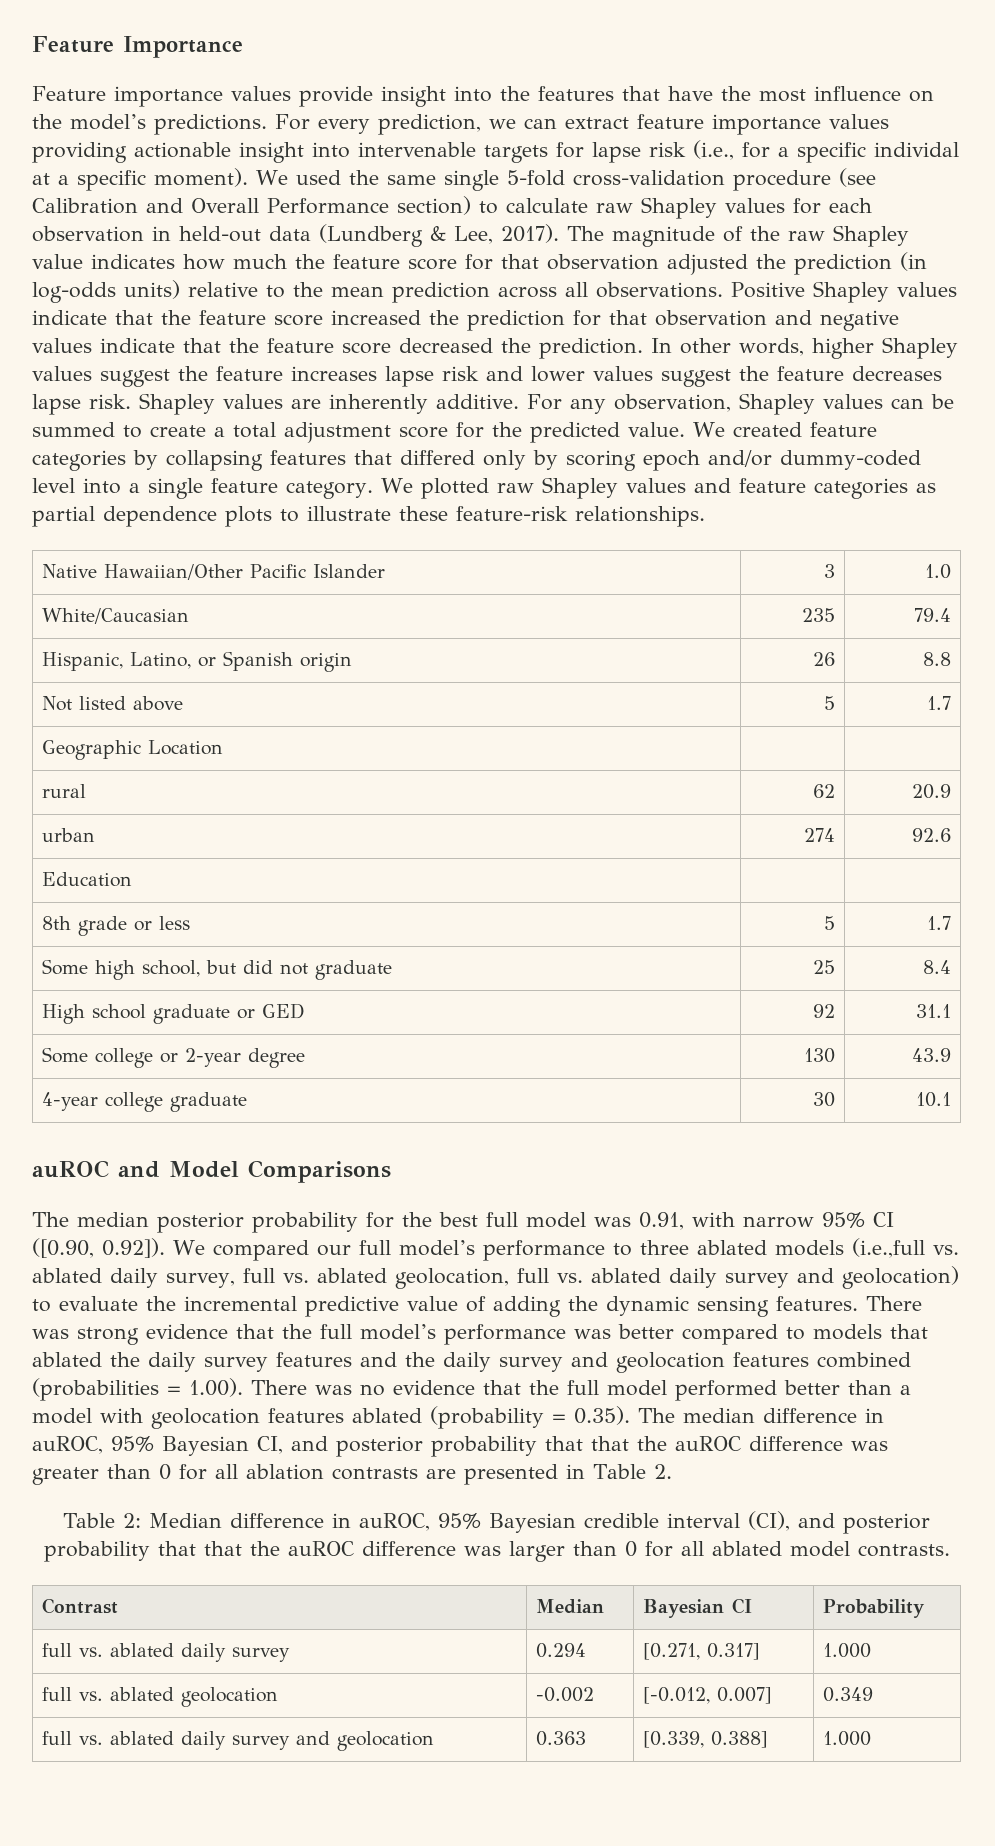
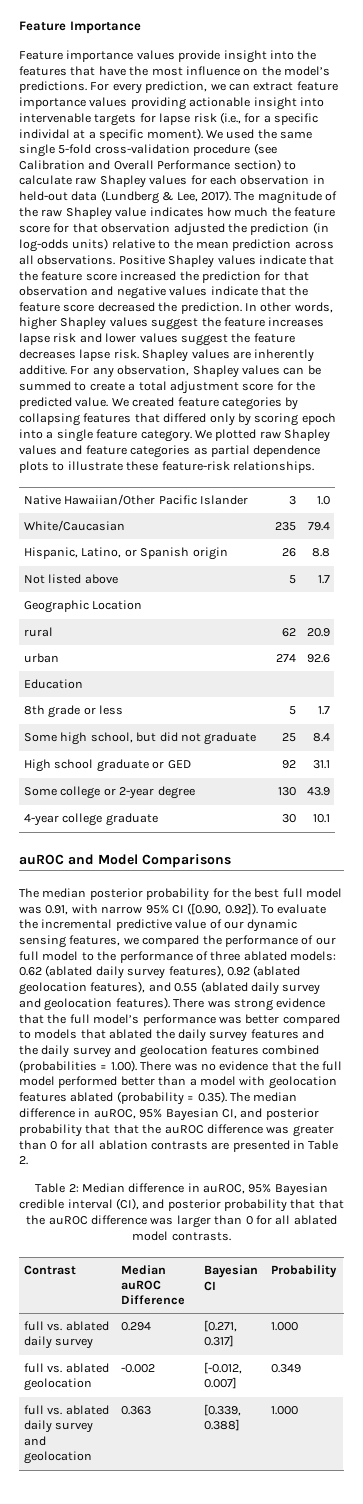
[708,450,921,470] [32,478,75,493] and/or dummy-coded level -> (336, 419) none
[173,1238,959,1261] [32,1266,959,1289] [32,1299,51,1312] We compared our full model’s performance to three ablated models (i.e.,full vs. ablated daily survey, full vs. ablated geolocation, full vs. ablated daily survey and geolocation) to -> [261,905,274,914] To
[493,1296,858,1317] adding the dynamic sensing features. -> [223,919,298,932] [19,935,336,948] [19,951,336,963] [19,965,301,979] [19,981,321,995] [19,997,170,1011] our dynamic sensing features, we compared the performance of our full model to the performance of three ablated models: 0.62 (ablated daily survey features), 0.92 (ablated geolocation features), and 0.55 (ablated daily survey and geolocation features).
(605, 1606) none -> [121,1280,162,1290] [121,1295,186,1305] auROC Difference

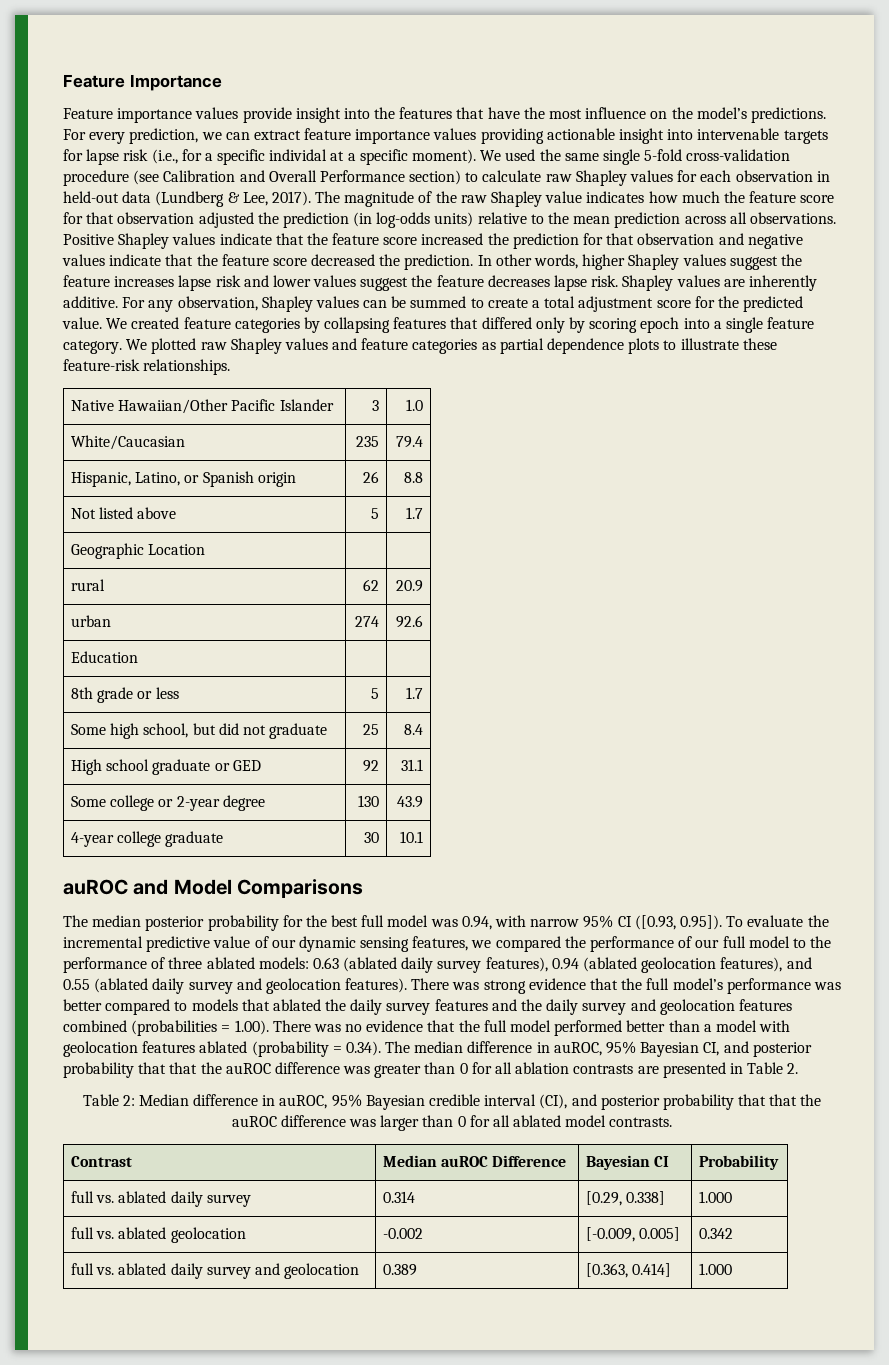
[45,905,69,915] 0.91, -> [461,916,492,930] 0.94,
[187,903,258,915] ([0.90, 0.92]). -> [634,915,722,930] ([0.93, 0.95]).
[19,967,42,976] 0.62 -> [312,957,339,969] 0.63
[226,967,250,976] 0.92 -> [551,958,579,970] 0.94
[197,1091,227,1103] 0.35). -> [345,1041,381,1056] 0.34).
[121,1322,152,1331] [204,1320,238,1332] [204,1335,235,1347] 0.294 | [0.271, 0.317] -> [383,1191,416,1203] [586,1191,666,1206] 0.314 | [0.29, 0.338]
[204,1362,243,1374] [204,1377,238,1389] [271,1364,302,1373] [-0.012, 0.007] | 0.349 -> [586,1227,681,1242] [699,1228,734,1239] [-0.009, 0.005] | 0.342
[121,1406,152,1415] [204,1404,242,1416] [204,1419,241,1431] 0.363 | [0.339, 0.388] -> [383,1264,418,1276] [586,1263,672,1278] 0.389 | [0.363, 0.414]

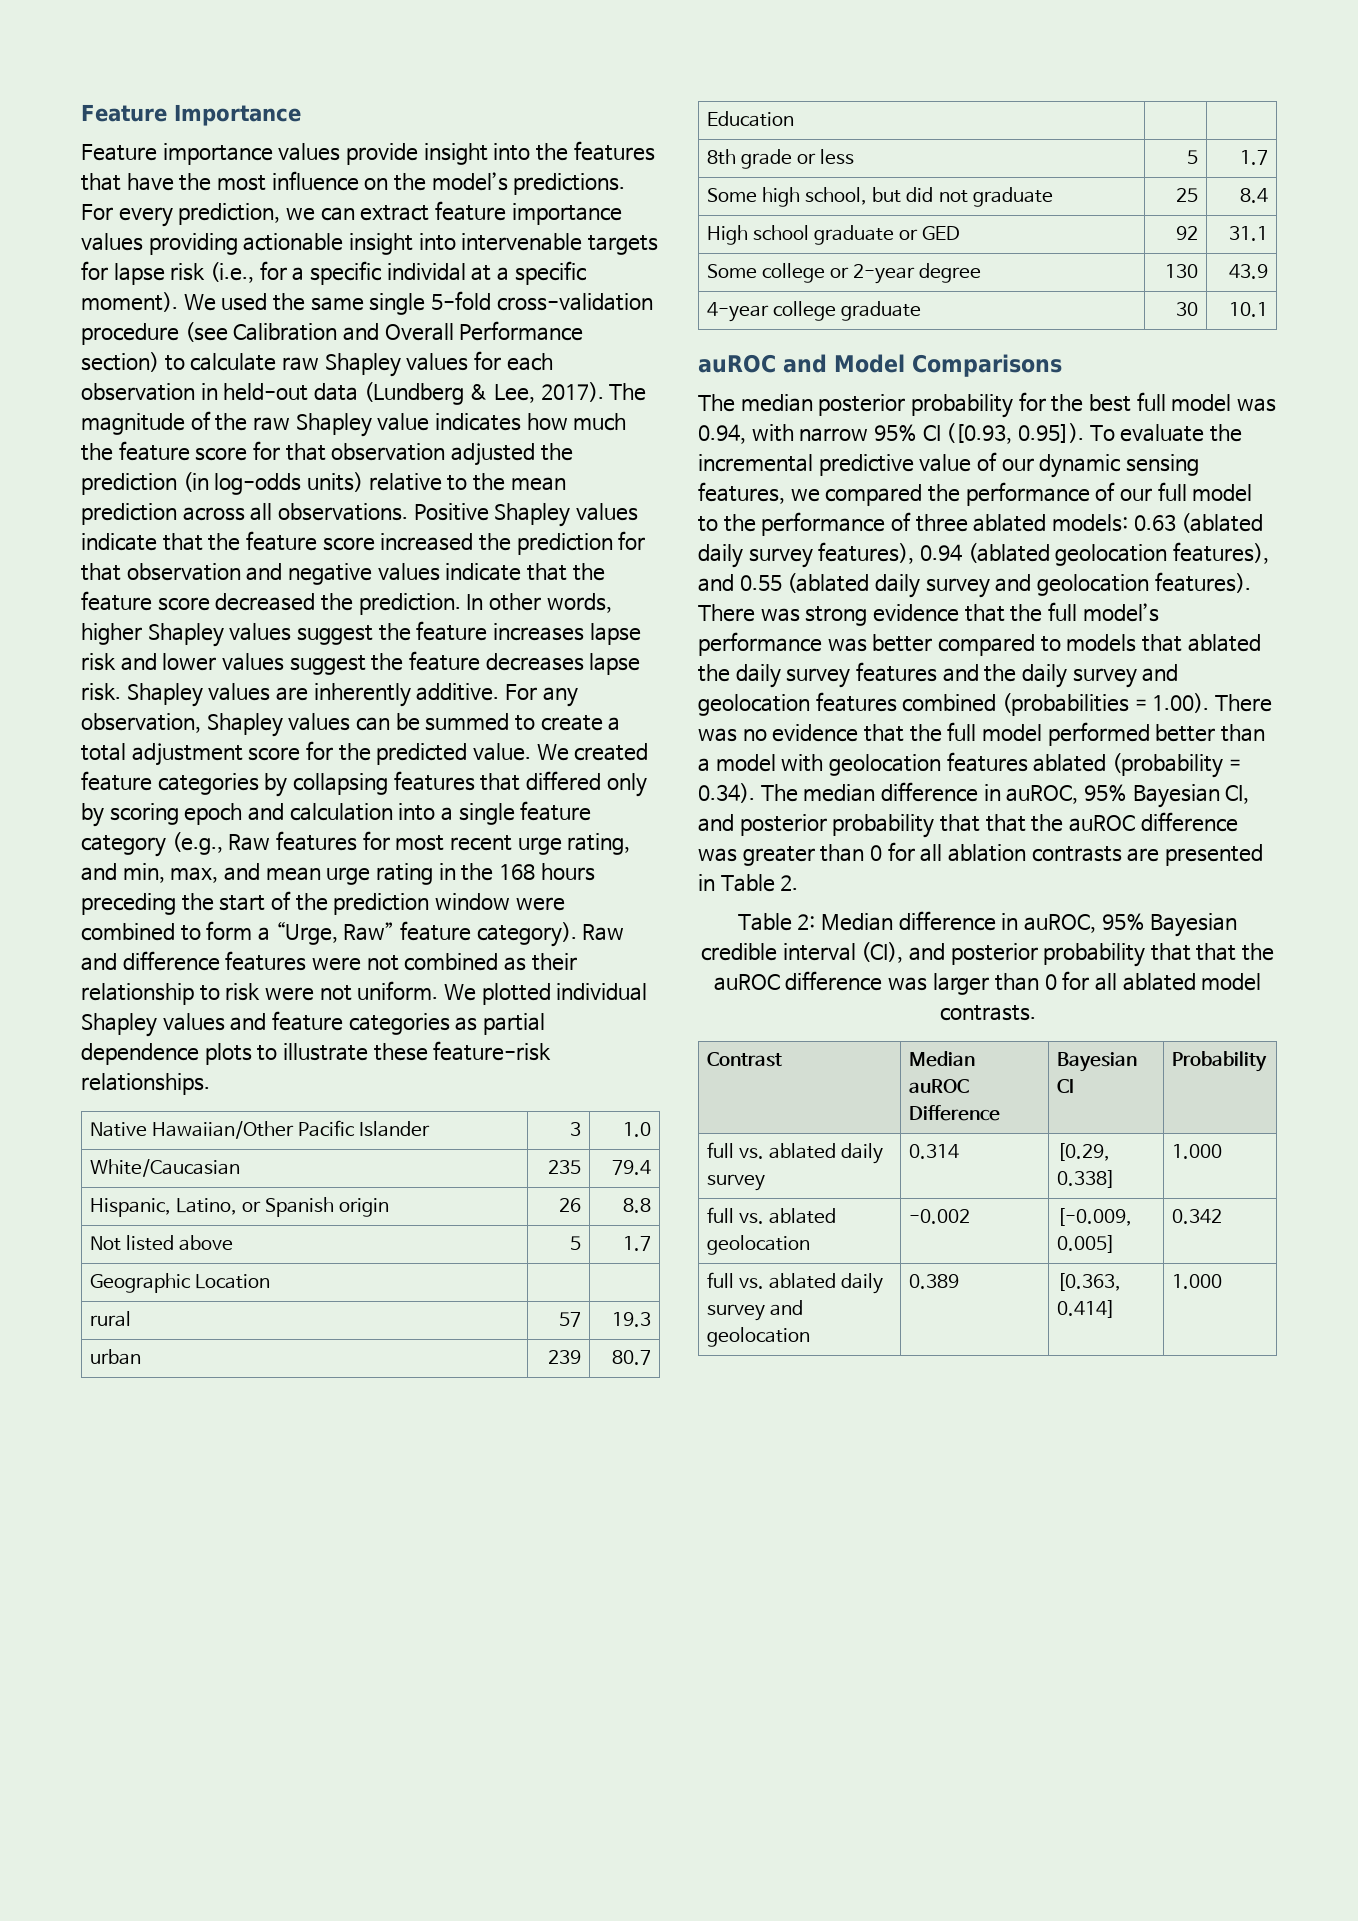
(680, 325) none -> [248,803,393,821] and calculation
[63,340,122,354] category. -> [81,831,631,857] [81,863,595,885] [81,891,565,915] [81,921,625,947] [81,951,577,971] [81,981,439,1005] category (e.g., Raw features for most recent urge rating, and min, max, and mean urge rating in the 168 hours preceding the start of the prediction window were combined to form a “Urge, Raw” feature category). Raw and difference features were not combined as their relationship to risk were not uniform.
[200,342,227,350] raw -> [556,983,648,1001] individual
[362,579,379,591] [395,580,423,592] 62 | 20.9 -> [559,1312,582,1327] [612,1312,652,1327] 57 | 19.3
[354,616,379,627] [395,615,423,628] 274 | 92.6 -> [548,1350,582,1364] [612,1350,652,1365] 239 | 80.7

